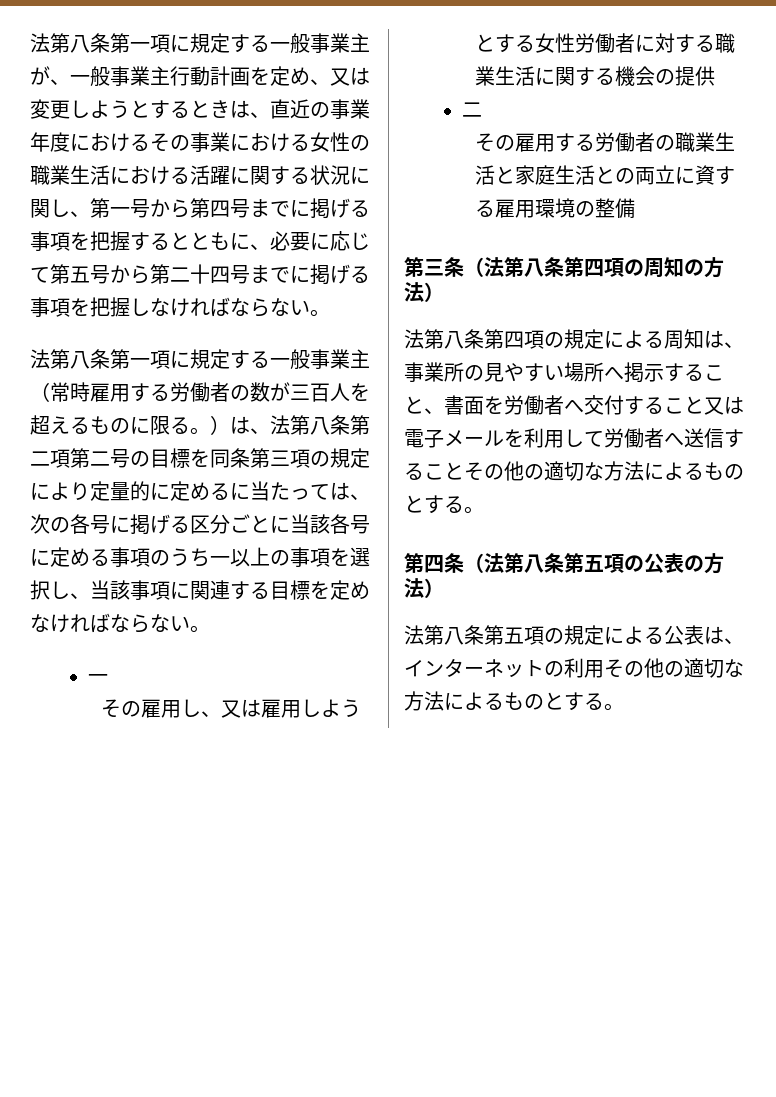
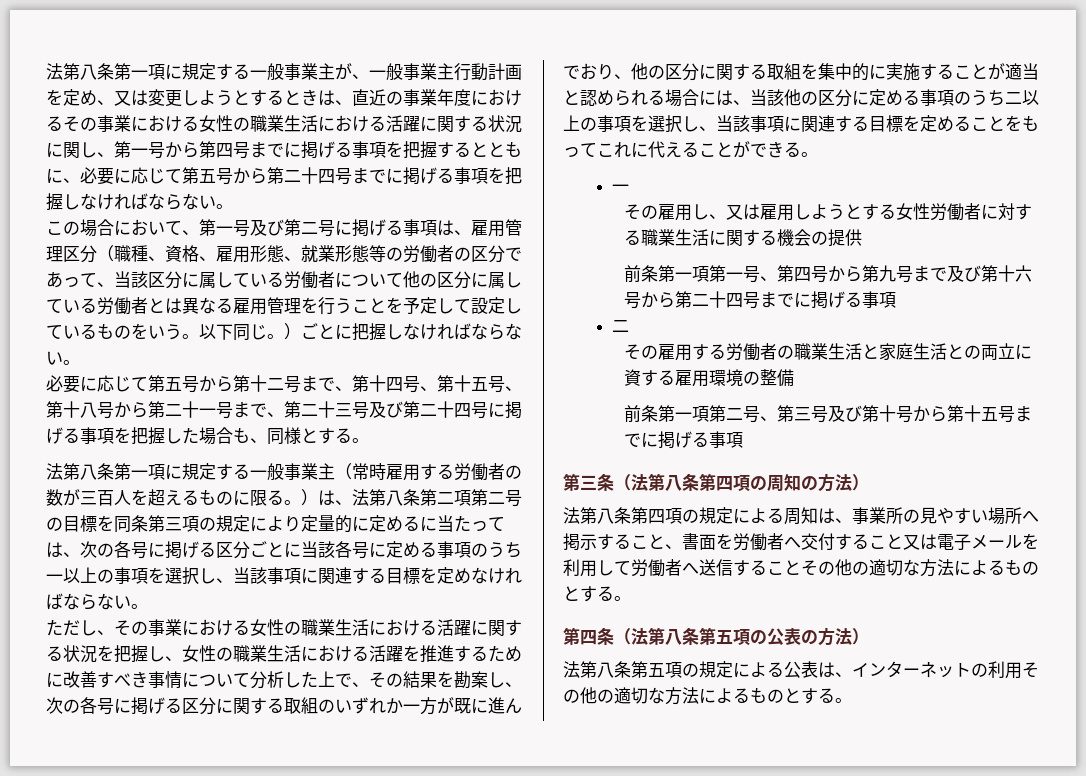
(330, 313) none -> [46,219,522,237] [46,245,522,263] [46,271,522,289] [46,297,522,315] [46,323,522,341] [46,351,80,365] [46,375,522,393] [46,401,522,419] [46,427,369,445] // この場合において、第一号及び第二号に掲げる事項は、雇用管理区分（職種、資格、雇用形態、就業形態等の労働者の区分であって、当該区分に属している労働者について他の区分に属している労働者とは異なる雇用管理を行うことを予定して設定しているものをいう。以下同じ。）ごとに把握しなければならない。 // 必要に応じて第五号から第十二号まで、第十四号、第十五号、第十八号から第二十一号まで、第二十三号及び第二十四号に掲げる事項を把握した場合も、同様とする。
(210, 629) none -> [46,619,522,636] [46,645,522,663] [46,671,522,689] [46,697,522,715] [563,63,1039,81] [563,89,1039,107] [563,115,1039,133] [563,141,818,158] // ただし、その事業における女性の職業生活における活躍に関する状況を把握し、女性の職業生活における活躍を推進するために改善すべき事情について分析した上で、その結果を勘案し、次の各号に掲げる区分に関する取組のいずれか一方が既に進んでおり、他の区分に関する取組を集中的に実施することが適当と認められる場合には、当該他の区分に定める事項のうち二以上の事項を選択し、当該事項に関連する目標を定めることをもってこれに代えることができる。
(716, 76) none -> [624,265,1033,283] [624,291,897,309] // 前条第一項第一号、第四号から第九号まで及び第十六号から第二十四号までに掲げる事項
(636, 208) none -> [624,405,1033,423] [624,431,744,449] // 前条第一項第二号、第三号及び第十号から第十五号までに掲げる事項

